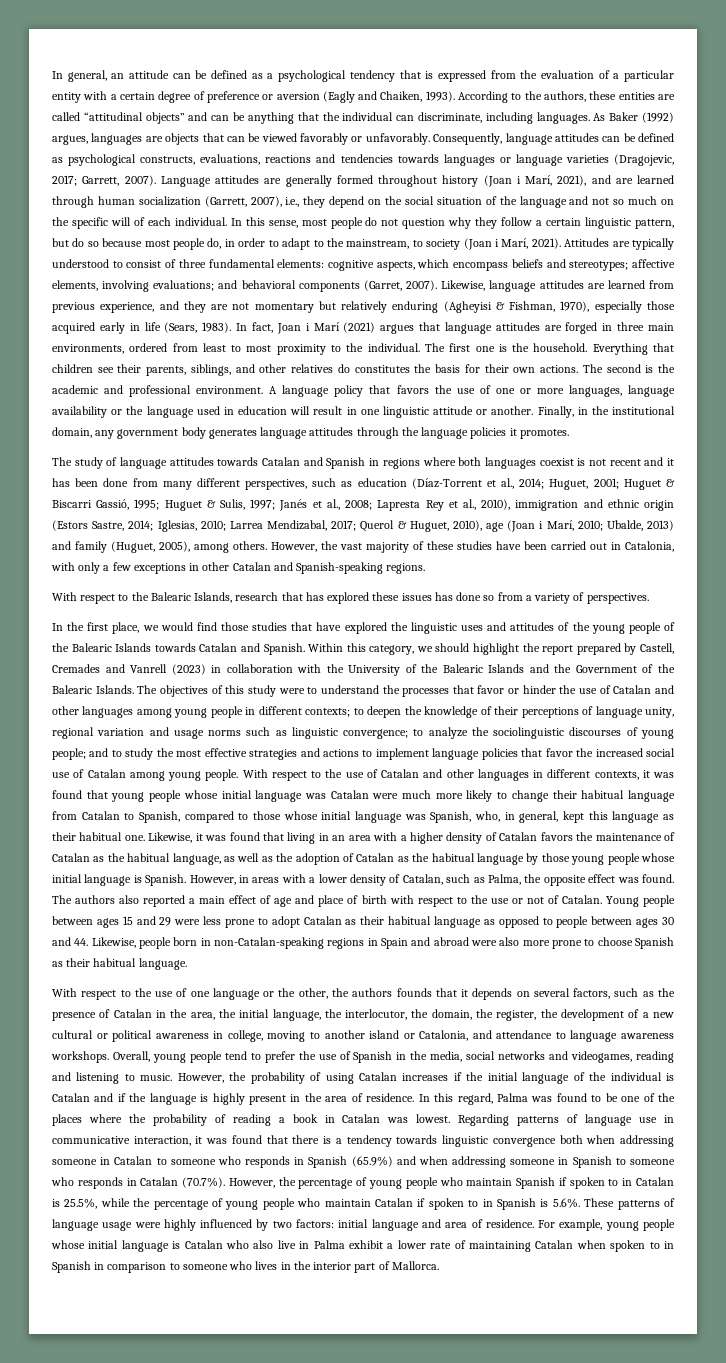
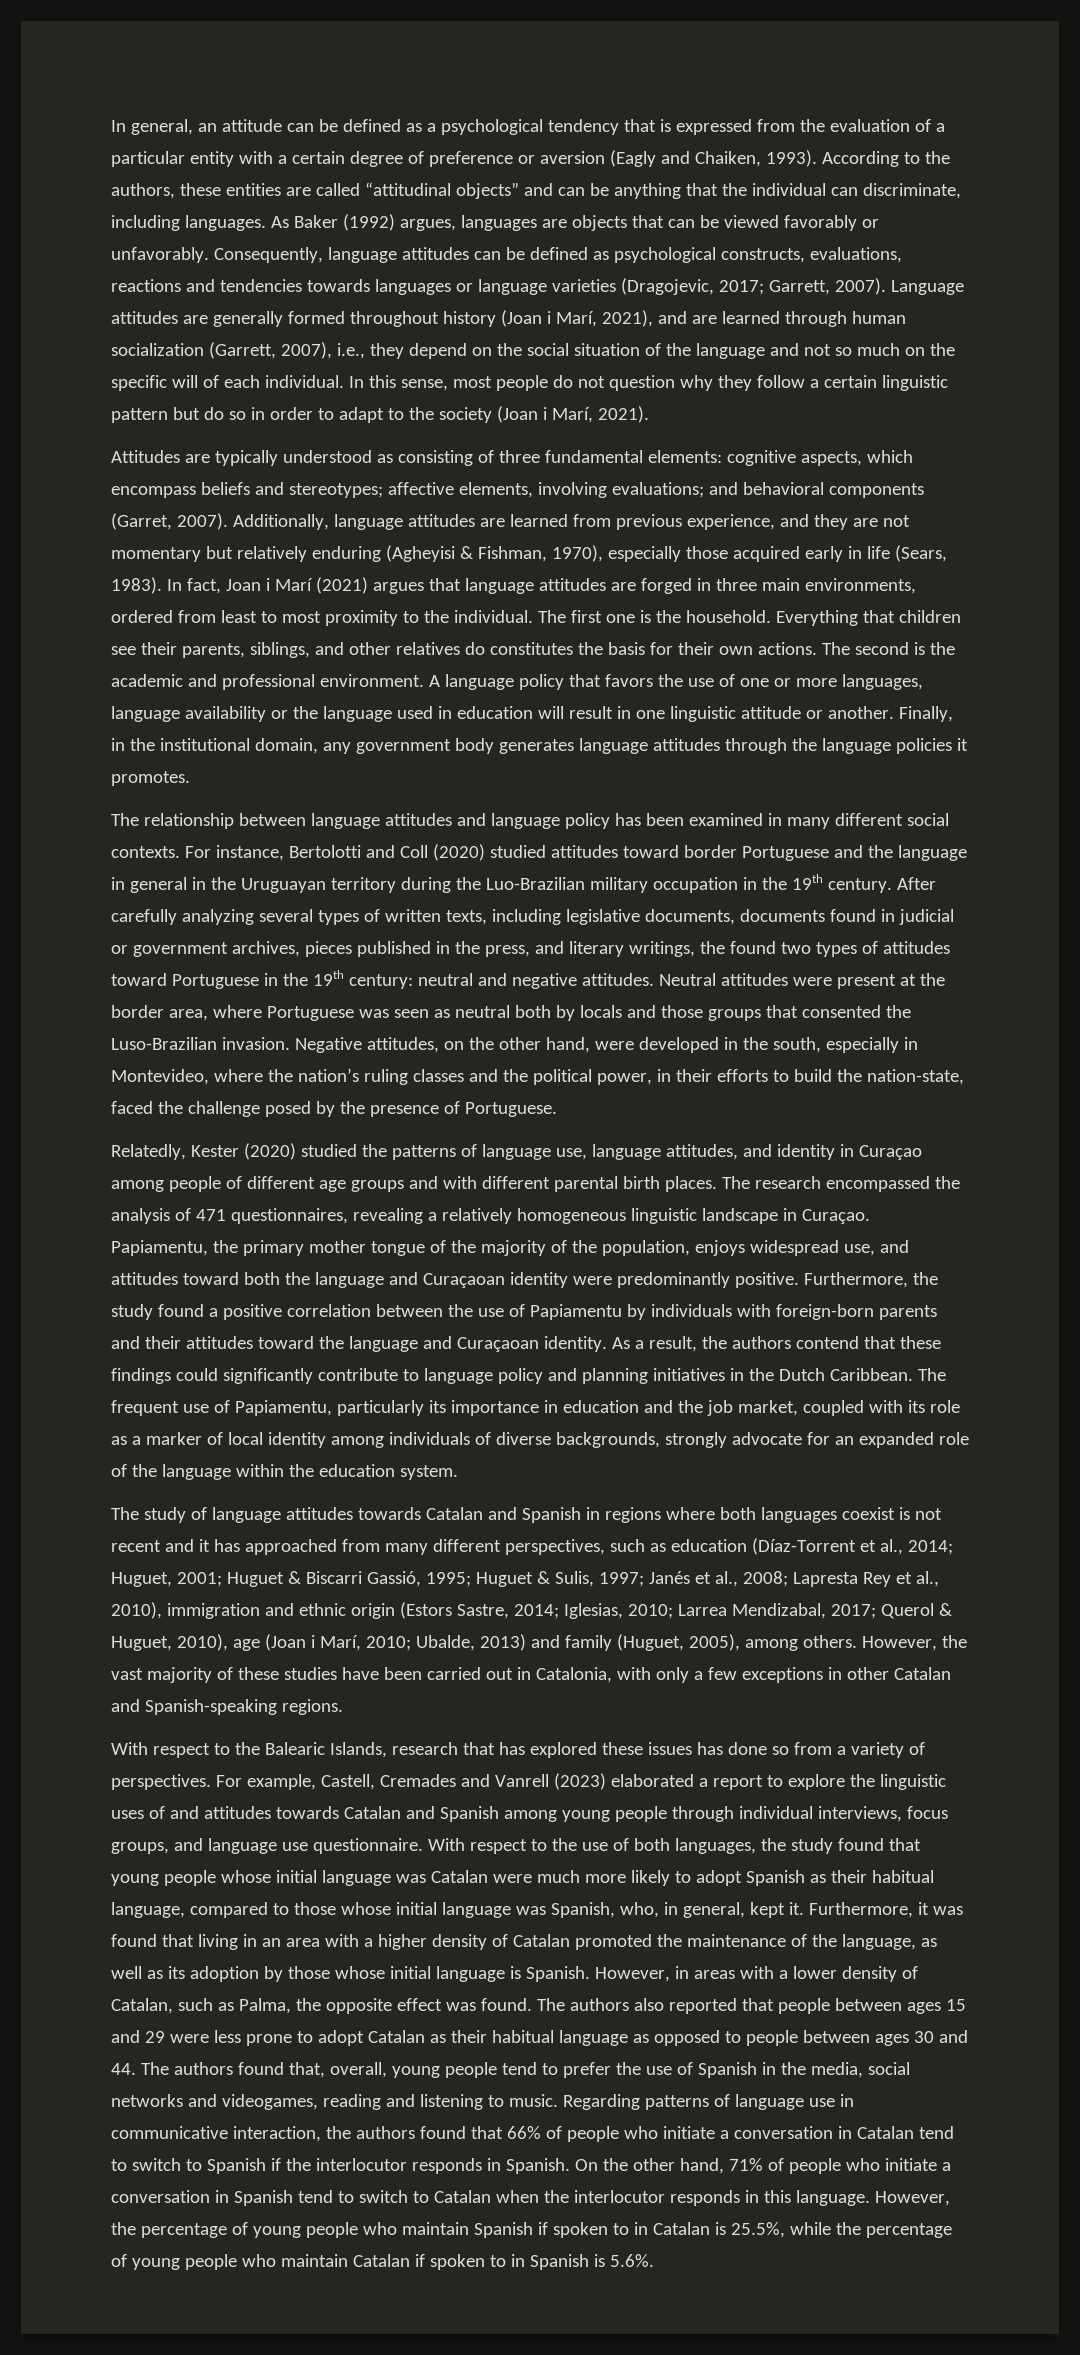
[635,219,674,229] pattern, -> [111,408,168,423] pattern
[102,238,222,250] because most people do, -> (246, 415) none
[346,239,423,249] mainstream, to -> (434, 413) none
(561, 243) none -> (649, 414) //
[112,260,162,268] to consist -> [376,450,473,466] as consisting
[441,280,486,291] Likewise, -> [232,514,329,530] Additionally,
(569, 434) none -> [111,813,949,829] [111,844,967,861] [111,874,936,893] [111,909,954,925] [111,941,950,957] [111,970,945,989] [111,1005,911,1021] [111,1037,918,1053] [111,1068,964,1085] [111,1101,557,1117] [111,1143,922,1160] [111,1176,960,1192] [111,1208,870,1224] [111,1240,909,1256] [111,1272,938,1288] [111,1304,937,1320] [111,1336,941,1352] [111,1368,946,1384] [111,1400,960,1416] [111,1432,969,1448] [111,1464,458,1480] // The relationship between language attitudes and language policy has been examined in many different social contexts. For instance, Bertolotti and Coll (2020) studied attitudes toward border Portuguese and the language in general in the Uruguayan territory during the Luo-Brazilian military occupation in the 19th century. After carefully analyzing several types of written texts, including legislative documents, documents found in judicial or government archives, pieces published in the press, and literary writings, the found two types of attitudes toward Portuguese in the 19th century: neutral and negative attitudes. Neutral attitudes were present at the border area, where Portuguese was seen as neutral both by locals and those groups that consented the Luso-Brazilian invasion. Negative attitudes, on the other hand, were developed in the south, especially in Montevideo, where the nation’s ruling classes and the political power, in their efforts to build the nation-state, faced the challenge posed by the presence of Portuguese. // Relatedly, Kester (2020) studied the patterns of language use, language attitudes, and identity in Curaçao among people of different age groups and with different parental birth places. The research encompassed the analysis of 471 questionnaires, revealing a relatively homogeneous linguistic landscape in Curaçao. Papiamentu, the primary mother tongue of the majority of the population, enjoys widespread use, and attitudes toward both the language and Curaçaoan identity were predominantly positive. Furthermore, the study found a positive correlation between the use of Papiamentu by individuals with foreign-born parents and their attitudes toward the language and Curaçaoan identity. As a result, the authors contend that these findings could significantly contribute to language policy and planning initiatives in the Dutch Caribbean. The frequent use of Papiamentu, particularly its importance in education and the job market, coupled with its role as a marker of local identity among individuals of diverse backgrounds, strongly advocate for an expanded role of the language within the education system.
[75,478,129,487] been done -> [244,1539,337,1555] approached
[52,622,675,634] [52,643,637,655] // In the first place, we would find those studies that have explored the linguistic uses and attitudes of the young people of the Balearic Islands towards Catalan and Spanish. Within this category, we should highlight the report prepared by -> [215,1774,316,1790] For example,
[211,664,675,676] [52,685,674,697] [52,706,674,718] [52,727,674,739] [52,748,676,760] [52,769,674,781] in collaboration with the University of the Balearic Islands and the Government of the Balearic Islands. The objectives of this study were to understand the processes that favor or hinder the use of Catalan and other languages among young people in different contexts; to deepen the knowledge of their perceptions of language unity, regional variation and usage norms such as linguistic convergence; to analyze the sociolinguistic discourses of young people; and to study the most effective strategies and actions to implement language policies that favor the increased social use of Catalan among young people. With respect to the use of Catalan and other languages in different contexts, it was -> [610,1774,946,1790] [111,1806,948,1822] [111,1838,833,1854] elaborated a report to explore the linguistic uses of and attitudes towards Catalan and Spanish among young people through individual interviews, focus groups, and language use questionnaire. With respect to the use of both languages, the study
[511,790,675,802] [52,811,180,823] change their habitual language from Catalan to Spanish, -> [695,1870,934,1886] [111,1902,185,1918] adopt Spanish as their habitual language,
[588,811,674,823] [52,832,193,843] this language as their habitual one. Likewise, -> [788,1902,913,1918] it. Furthermore,
[540,832,573,841] favors -> [574,1934,652,1950] promoted
[52,853,640,865] Catalan as the habitual language, as well as the adoption of Catalan as the habitual language by those young people -> [811,1934,937,1950] [111,1966,330,1982] the language, as well as its adoption by those
[189,895,639,907] a main effect of age and place of birth with respect to the use or not of Catalan. Young -> [741,1998,774,2011] that
[91,937,674,949] [52,958,187,970] [52,988,675,1000] [52,1009,674,1021] [52,1030,674,1042] [51,1051,150,1063] Likewise, people born in non-Catalan-speaking regions in Spain and abroad were also more prone to choose Spanish as their habitual language. // With respect to the use of one language or the other, the authors founds that it depends on several factors, such as the presence of Catalan in the area, the initial language, the interlocutor, the domain, the register, the development of a new cultural or political awareness in college, moving to another island or Catalonia, and attendance to language awareness workshops. Overall, -> [140,2062,387,2078] The authors found that, overall,
[177,1072,675,1084] [52,1093,675,1105] [52,1114,451,1126] However, the probability of using Catalan increases if the initial language of the individual is Catalan and if the language is highly present in the area of residence. In this regard, Palma was found to be one of the places where the probability of reading a book in Catalan was lowest. -> (558, 2100) none
[195,1135,675,1147] [52,1156,675,1168] [51,1177,226,1189] it was found that there is a tendency towards linguistic convergence both when addressing someone in Catalan to someone who responds in Spanish (65.9%) and when addressing someone in Spanish to someone who responds in Catalan (70.7%). -> [325,2126,954,2142] [111,2158,951,2174] [111,2190,870,2206] the authors found that 66% of people who initiate a conversation in Catalan tend to switch to Spanish if the interlocutor responds in Spanish. On the other hand, 71% of people who initiate a conversation in Spanish tend to switch to Catalan when the interlocutor responds in this language.
[584,1198,675,1210] [52,1219,675,1231] [51,1240,674,1252] [52,1261,439,1273] These patterns of language usage were highly influenced by two factors: initial language and area of residence. For example, young people whose initial language is Catalan who also live in Palma exhibit a lower rate of maintaining Catalan when spoken to in Spanish in comparison to someone who lives in the interior part of Mallorca. -> (654, 2260) none

